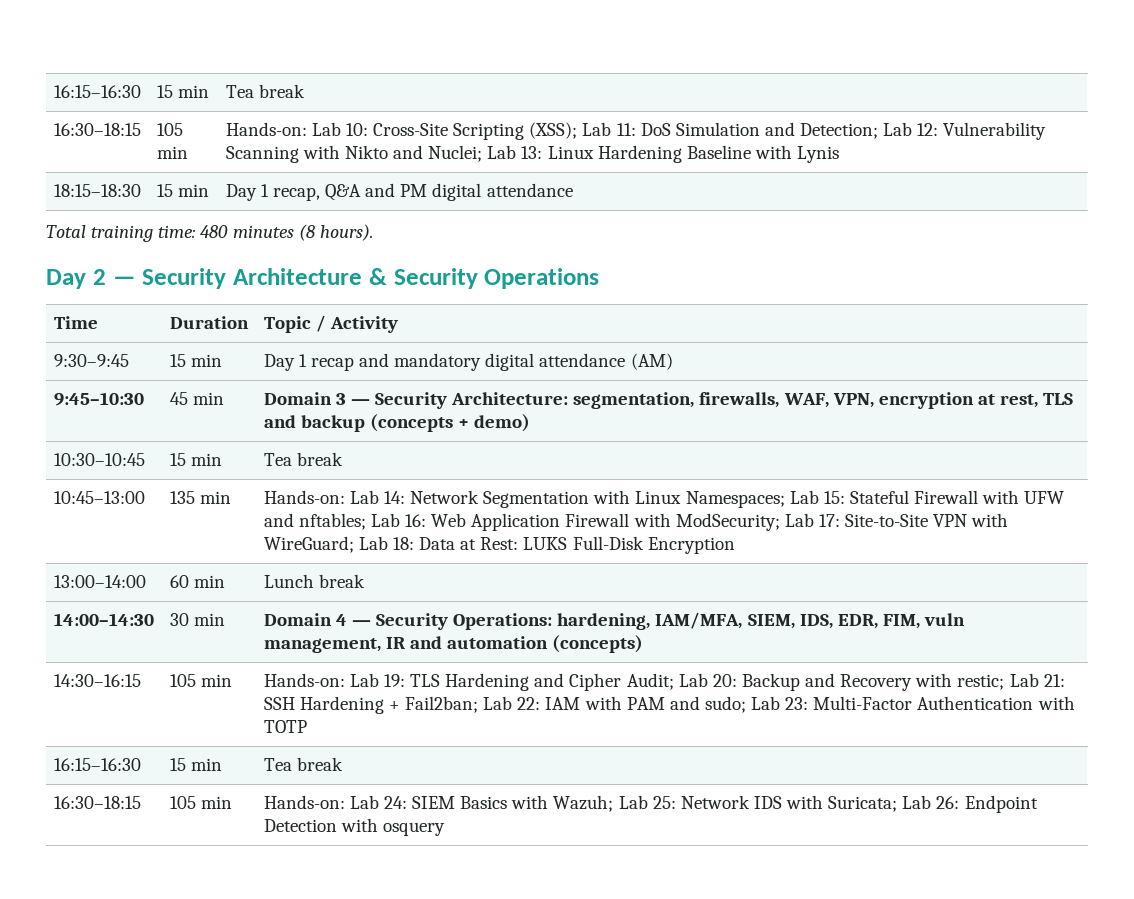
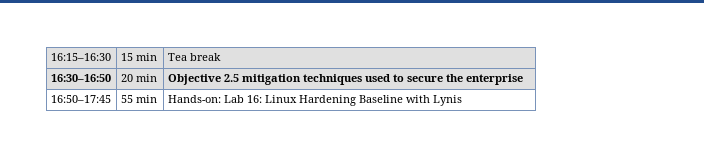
[53,85,141,98] [156,85,209,98] [225,84,305,98] [53,123,141,136] [156,123,183,136] [156,146,188,159] [225,122,1047,140] [225,145,543,163] 16:15–16:30 | 15 min | Tea break // 16:30–18:15 | 105 min | Hands-on: Lab 10: Cross-Site Scripting (XSS); Lab 11: DoS Simulation and Detection; Lab 12: Vulnerability Scanning with Nikto and Nuclei; Lab 13: -> [50,53,111,61] [120,53,157,61] [167,53,221,61] [50,74,111,82] [120,74,157,82] [167,74,523,85] [50,95,111,103] [120,95,157,103] [167,95,262,103] 16:15–16:30 | 15 min | Tea break // 16:30–16:50 | 20 min | Objective 2.5 mitigation techniques used to secure the enterprise // 16:50–17:45 | 55 min | Hands-on: Lab 16:
[53,184,141,197] [156,184,209,197] [225,183,573,201] [46,224,373,242] [46,268,600,289] [53,316,98,329] [169,316,249,329] [263,315,398,333] [53,354,129,367] [169,354,222,367] [263,353,673,371] [53,392,144,406] [169,392,224,405] [263,392,1074,409] [263,414,531,432] [53,453,145,466] [169,453,222,466] [263,452,343,466] [53,491,145,504] [169,491,231,504] [263,490,1065,508] [263,513,1009,531] [263,536,735,554] [53,575,146,588] [169,575,225,588] [263,574,365,588] [53,613,154,626] [169,613,225,626] [263,612,966,630] [263,635,644,653] [53,674,141,687] [169,674,232,687] [263,673,1065,691] [263,696,1075,714] [263,720,307,733] [53,758,141,771] [169,758,222,771] [263,757,343,771] [53,796,141,809] [169,796,232,809] [263,795,1038,813] [263,818,445,836] // 18:15–18:30 | 15 min | Day 1 recap, Q&A and PM digital attendance // Total training time: 480 minutes (8 hours). // Day 2 — Security Architecture & Security Operations // Time | Duration | Topic / Activity // 9:30–9:45 | 15 min | Day 1 recap and mandatory digital attendance (AM) // 9:45–10:30 | 45 min | Domain 3 — Security Architecture: segmentation, firewalls, WAF, VPN, encryption at rest, TLS and backup (concepts + demo) // 10:30–10:45 | 15 min | Tea break // 10:45–13:00 | 135 min | Hands-on: Lab 14: Network Segmentation with Linux Namespaces; Lab 15: Stateful Firewall with UFW and nftables; Lab 16: Web Application Firewall with ModSecurity; Lab 17: Site-to-Site VPN with WireGuard; Lab 18: Data at Rest: LUKS Full-Disk Encryption // 13:00–14:00 | 60 min | Lunch break // 14:00–14:30 | 30 min | Domain 4 — Security Operations: hardening, IAM/MFA, SIEM, IDS, EDR, FIM, vuln management, IR and automation (concepts) // 14:30–16:15 | 105 min | Hands-on: Lab 19: TLS Hardening and Cipher Audit; Lab 20: Backup and Recovery with restic; Lab 21: SSH Hardening + Fail2ban; Lab 22: IAM with PAM and sudo; Lab 23: Multi-Factor Authentication with TOTP // 16:15–16:30 | 15 min | Tea break // 16:30–18:15 | 105 min | Hands-on: Lab 24: SIEM Basics with Wazuh; Lab 25: Network IDS with Suricata; Lab 26: Endpoint Detection with osquery -> (462, 100) none

